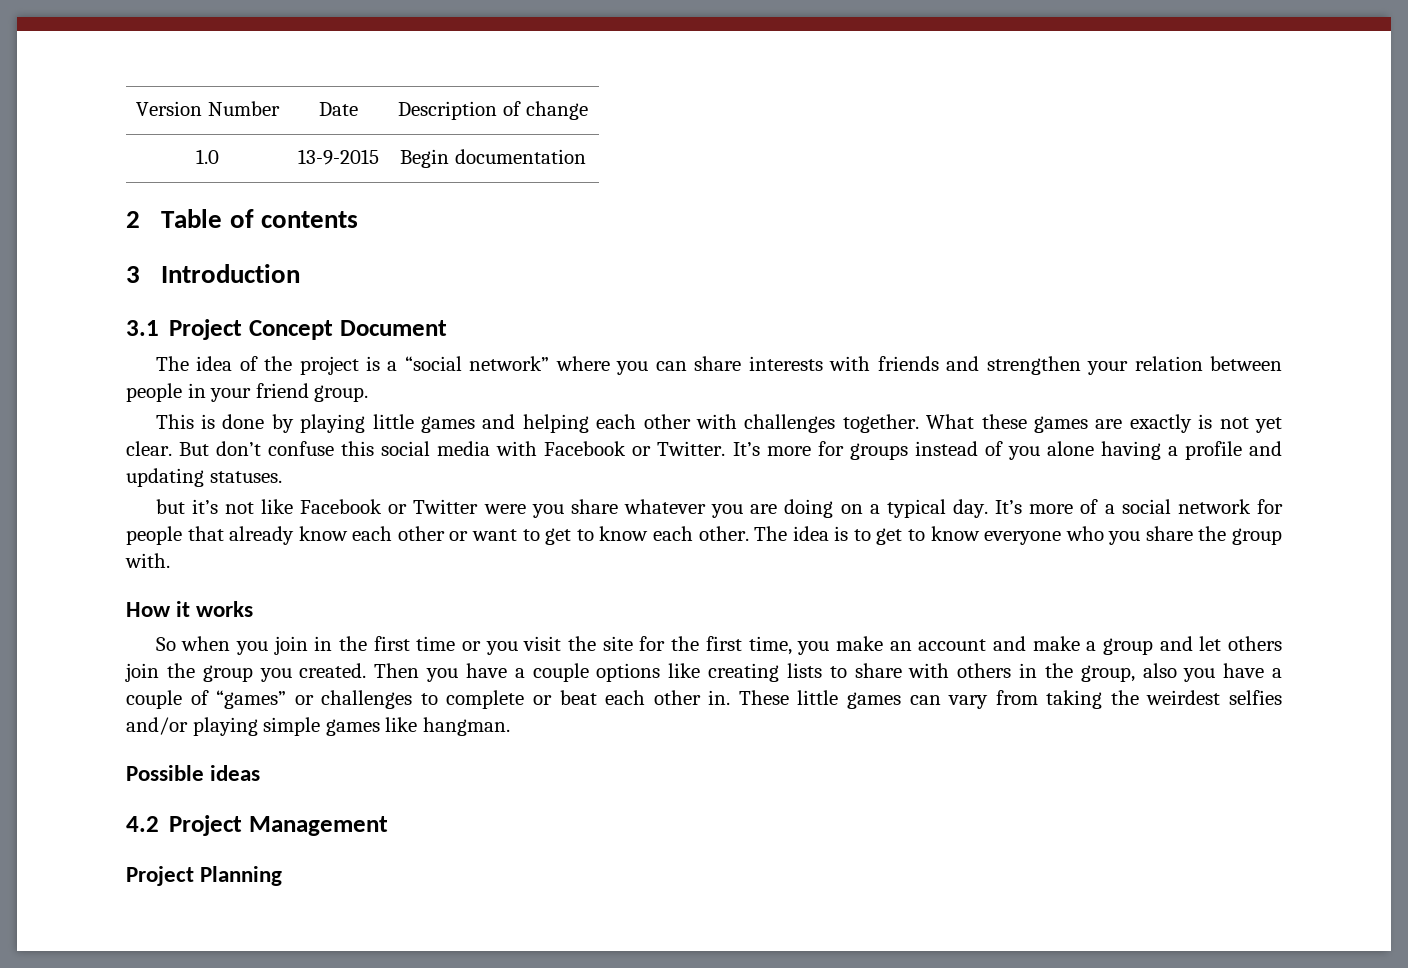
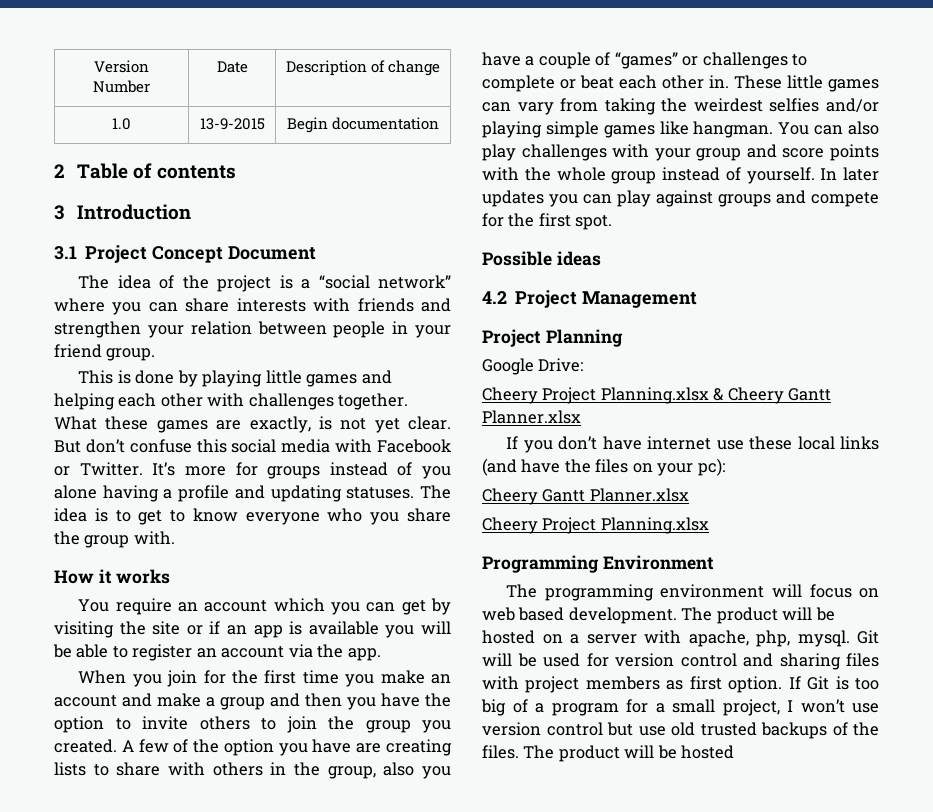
[1129,414,1192,433] exactly -> [249,416,311,433] exactly,
[155,499,1283,518] [126,526,749,545] // but it’s not like Facebook or Twitter were you share whatever you are doing on a typical day. It’s more of a social network for people that already know each other or want to get to know each other. -> (415, 493) none
[155,636,231,651] So when -> [78,598,451,615] [54,621,451,638] [53,644,381,661] [78,670,127,684] You require an account which you can get by visiting the site or if an app is available you will be able to register an account via the app. // When
[314,636,333,651] in -> [203,670,226,684] for
[462,636,792,655] or you visit the site for the first time, -> (339, 677) none
[1199,636,1283,651] let others -> [305,693,451,710] [54,716,276,733] then you have the option to invite others to
[374,663,701,682] Then you have a couple options like -> [121,739,382,756] A few of the option you have are
(510, 726) none -> [778,121,879,135] [482,144,879,161] [482,167,879,184] [482,190,879,207] [482,213,613,230] You can also play challenges with your group and score points with the whole group instead of yourself. In later updates you can play against groups and compete for the first spot.
(283, 876) none -> [482,358,584,375] [482,387,832,404] [482,410,581,424] [506,436,879,453] [482,458,725,476] [482,488,689,505] [482,517,709,534] [482,555,714,573] [506,584,879,601] [482,607,835,624] [482,630,879,647] [482,653,879,670] [482,676,880,693] [481,699,879,716] [482,722,879,739] [482,745,735,762] // Google Drive: // Cheery Project Planning.xlsx & Cheery Gantt Planner.xlsx // If you don’t have internet use these local links (and have the files on your pc): // Cheery Gantt Planner.xlsx // Cheery Project Planning.xlsx // Programming Environment // The programming environment will focus on web based development. The product will be hosted on a server with apache, php, mysql. Git will be used for version control and sharing files with project members as first option. If Git is too big of a program for a small project, I won’t use version control but use old trusted backups of the files. The product will be hosted

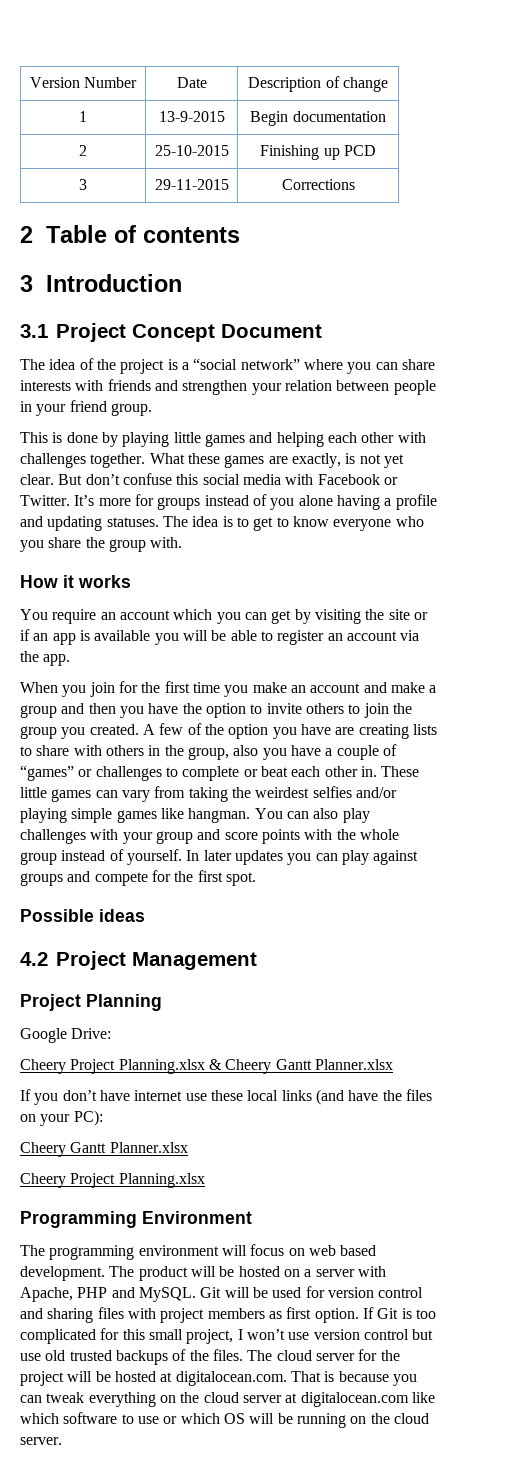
[112,118,131,130] 1.0 -> [79,111,87,122] 1
(440, 123) none -> [79,145,87,156] [154,145,229,156] [260,145,376,160] [79,179,87,190] [154,179,229,190] [281,179,355,190] // 2 | 25-10-2015 | Finishing up PCD // 3 | 29-11-2015 | Corrections
[697,458,725,476] pc): -> [73,1110,103,1126] PC):
[688,630,850,647] apache, php, mysql. -> [20,1287,196,1302] Apache, PHP and MySQL.
[481,699,665,716] big of a program for a -> [20,1328,145,1344] complicated for this
[558,745,735,762] product will be hosted -> [276,1349,400,1361] [20,1371,417,1386] [20,1392,435,1407] [20,1412,429,1428] [20,1437,62,1445] cloud server for the project will be hosted at digitalocean.com. That is because you can tweak everything on the cloud server at digitalocean.com like which software to use or which OS will be running on the cloud server.

